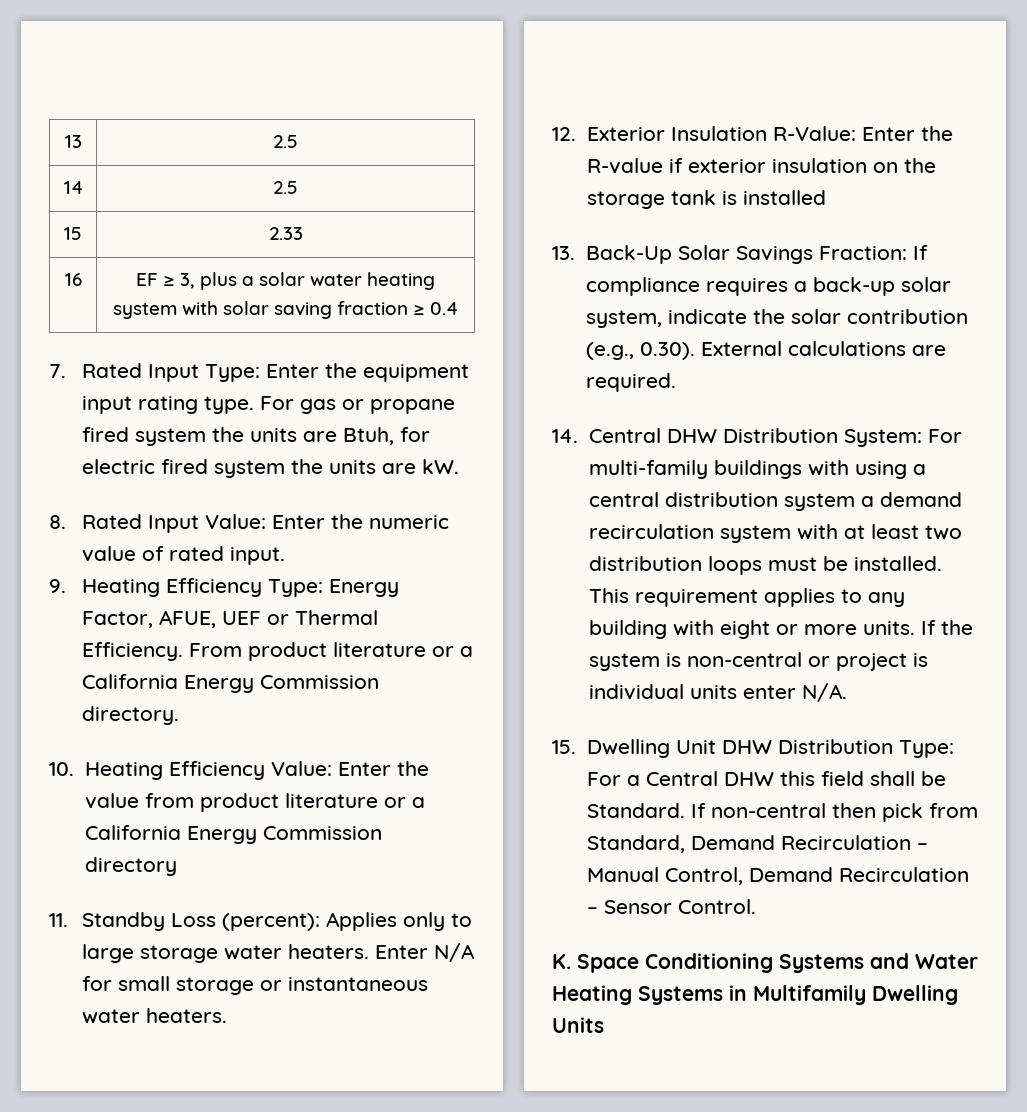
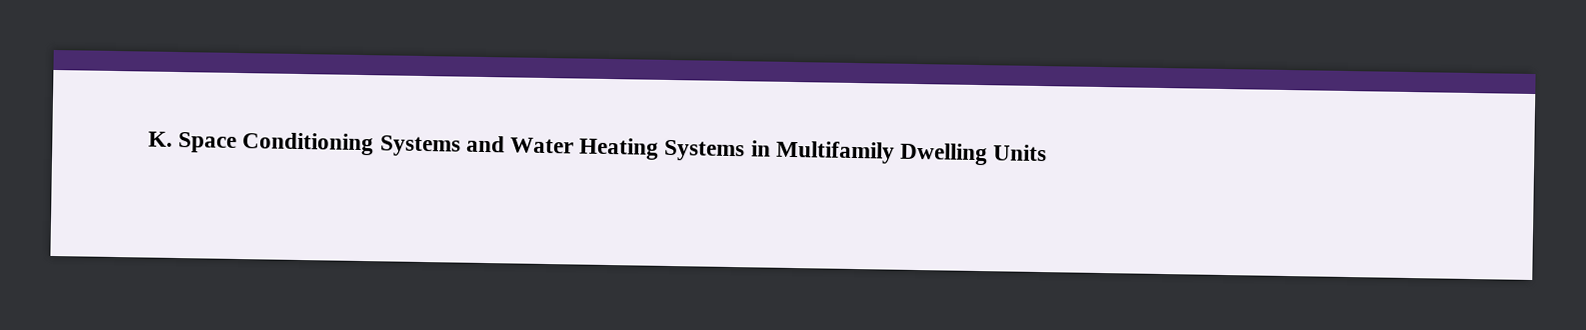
[64,135,82,148] [273,135,298,148] [63,181,83,194] [273,181,298,194] [64,227,82,240] [268,227,303,240] [64,273,82,286] [135,272,436,290] [112,301,459,319] [49,363,469,382] [81,396,455,414] [81,427,430,446] [81,459,459,478] [49,514,449,533] [81,546,285,565] [49,578,399,597] [81,610,378,628] [81,642,473,661] [81,674,379,693] [81,706,179,725] [49,761,429,780] [84,793,425,812] [84,825,382,844] [84,857,177,876] [49,912,472,931] [81,943,475,963] [81,976,428,995] [81,1008,227,1024] [552,126,953,141] [586,158,936,174] [586,190,826,209] [552,245,928,264] [585,277,951,296] [585,309,968,328] [585,341,946,360] [585,373,676,392] [552,428,962,447] [588,460,926,479] [588,492,962,511] [588,524,962,543] [588,556,942,575] [588,588,905,607] [588,620,973,639] [588,652,928,671] [588,683,847,702] [552,739,954,758] [586,771,946,786] [586,803,978,822] [586,835,928,853] [586,867,969,885] [586,899,756,914] 13 | 2.5 // 14 | 2.5 // 15 | 2.33 // 16 | EF ≥ 3, plus a solar water heating system with solar saving fraction ≥ 0.4 // 7. Rated Input Type: Enter the equipment input rating type. For gas or propane fired system the units are Btuh, for electric fired system the units are kW. // 8. Rated Input Value: Enter the numeric value of rated input. // 9. Heating Efficiency Type: Energy Factor, AFUE, UEF or Thermal Efficiency. From product literature or a California Energy Commission directory. // 10. Heating Efficiency Value: Enter the value from product literature or a California Energy Commission directory // 11. Standby Loss (percent): Applies only to large storage water heaters. Enter N/A for small storage or instantaneous water heaters. // 12. Exterior Insulation R-Value: Enter the R-value if exterior insulation on the storage tank is installed // 13. Back-Up Solar Savings Fraction: If compliance requires a back-up solar system, indicate the solar contribution (e.g., 0.30). External calculations are required. // 14. Central DHW Distribution System: For multi-family buildings with using a central distribution system a demand recirculation system with at least two distribution loops must be installed. This requirement applies to any building with eight or more units. If the system is non-central or project is individual units enter N/A. // 15. Dwelling Unit DHW Distribution Type: For a Central DHW this field shall be Standard. If non-central then pick from Standard, Demand Recirculation – Manual Control, Demand Recirculation – Sensor Control. // -> (148, 139) none

